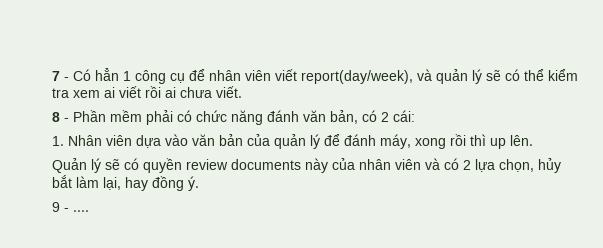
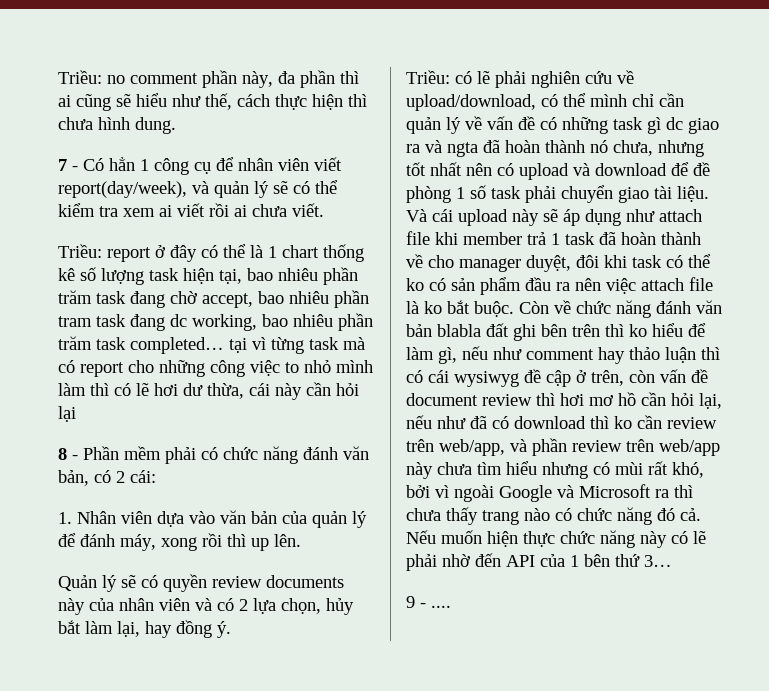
(52, 76) none -> [58,70,359,88] [58,93,367,111] [58,117,176,134] Triều: no comment phần này, đa phần thì ai cũng sẽ hiểu như thế, cách thực hiện thì chưa hình dung. //
(242, 92) none -> [58,244,364,262] [58,267,358,285] [58,290,369,308] [58,313,373,331] [58,336,365,354] [58,360,373,377] [58,382,359,400] [58,406,76,422] // Triều: report ở đây có thể là 1 chart thống kê số lượng task hiện tại, bao nhiêu phần trăm task đang chờ accept, bao nhiêu phần tram task đang dc working, bao nhiêu phần trăm task completed… tại vì từng task mà có report cho những công việc to nhỏ mình làm thì có lẽ hơi dư thừa, cái này cần hỏi lại
(199, 183) none -> [406,70,634,88] [406,93,684,111] [406,116,719,134] [406,140,704,157] [406,162,710,180] [406,185,709,203] [406,209,702,226] [406,231,701,245] [406,254,711,272] [406,277,713,295] [406,300,722,318] [406,323,706,341] [406,346,720,364] [406,369,708,387] [406,392,722,409] [406,415,717,429] [406,438,720,456] [406,461,704,479] [406,484,693,502] [406,507,701,525] [406,530,706,548] [406,553,672,571] // Triều: có lẽ phải nghiên cứu về upload/download, có thể mình chỉ cần quản lý về vấn đề có những task gì dc giao ra và ngta đã hoàn thành nó chưa, nhưng tốt nhất nên có upload và download để đề phòng 1 số task phải chuyển giao tài liệu. Và cái upload này sẽ áp dụng như attach file khi member trả 1 task đã hoàn thành về cho manager duyệt, đôi khi task có thể ko có sản phẩm đầu ra nên việc attach file là ko bắt buộc. Còn về chức năng đánh văn bản blabla đất ghi bên trên thì ko hiểu để làm gì, nếu như comment hay thảo luận thì có cái wysiwyg đề cập ở trên, còn vấn đề document review thì hơi mơ hồ cần hỏi lại, nếu như đã có download thì ko cần review trên web/app, và phần review trên web/app này chưa tìm hiểu nhưng có mùi rất khó, bởi vì ngoài Google và Microsoft ra thì chưa thấy trang nào có chức năng đó cả. Nếu muốn hiện thực chức năng này có lẽ phải nhờ đến API của 1 bên thứ 3…

